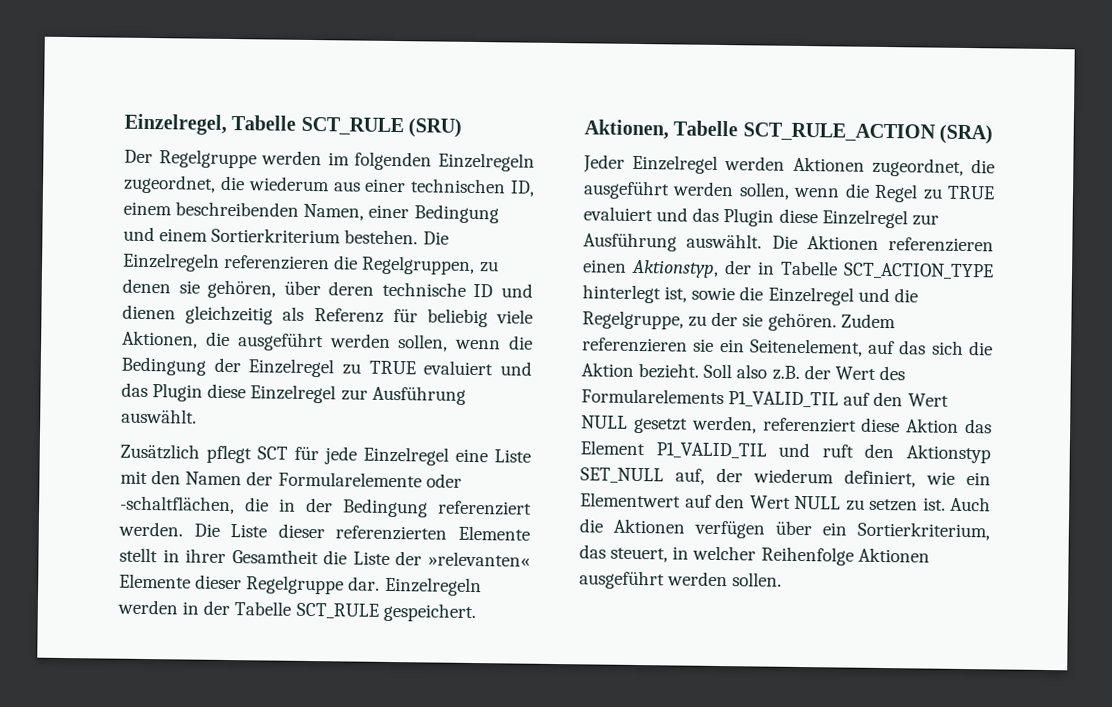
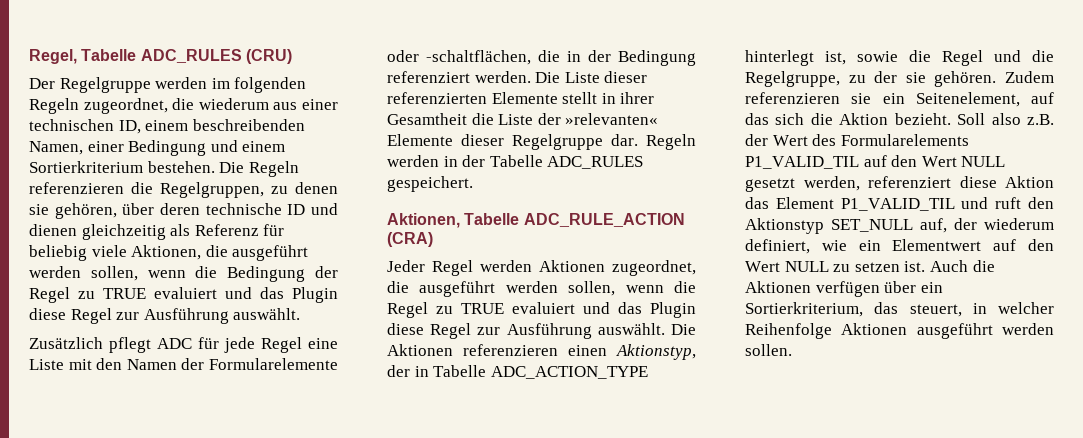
[124,113,463,138] Einzelregel, Tabelle SCT_RULE (SRU) -> [29,49,292,64] Regel, Tabelle ADC_RULES (CRU)
[438,152,535,172] Einzelregeln -> [29,98,79,114] Regeln
[122,252,220,272] Einzelregeln -> [248,161,299,177] Regeln
[248,358,532,378] [121,382,337,404] Einzelregel zu TRUE evaluiert und das Plugin diese Einzelregel -> [29,287,338,303] [29,308,112,324] Regel zu TRUE evaluiert und das Plugin diese Regel
[257,446,288,460] SCT -> [157,338,192,349] ADC
[363,446,449,466] Einzelregel -> [261,337,302,353] Regel
[384,576,482,597] Einzelregeln -> [646,134,696,150] Regeln
[295,602,379,619] SCT_RULE -> [547,156,644,169] ADC_RULES
[742,122,994,145] SCT_RULE_ACTION (SRA) -> [523,213,685,227] [387,232,433,247] ADC_RULE_ACTION (CRA)
[632,154,719,174] Einzelregel -> [432,260,473,276] Regel
[821,209,908,229] Einzelregel -> [430,323,472,339] Regel
[843,262,994,280] SCT_ACTION_TYPE -> [490,366,648,379] ADC_ACTION_TYPE
[767,286,854,306] Einzelregel -> [942,50,983,66] Regel

